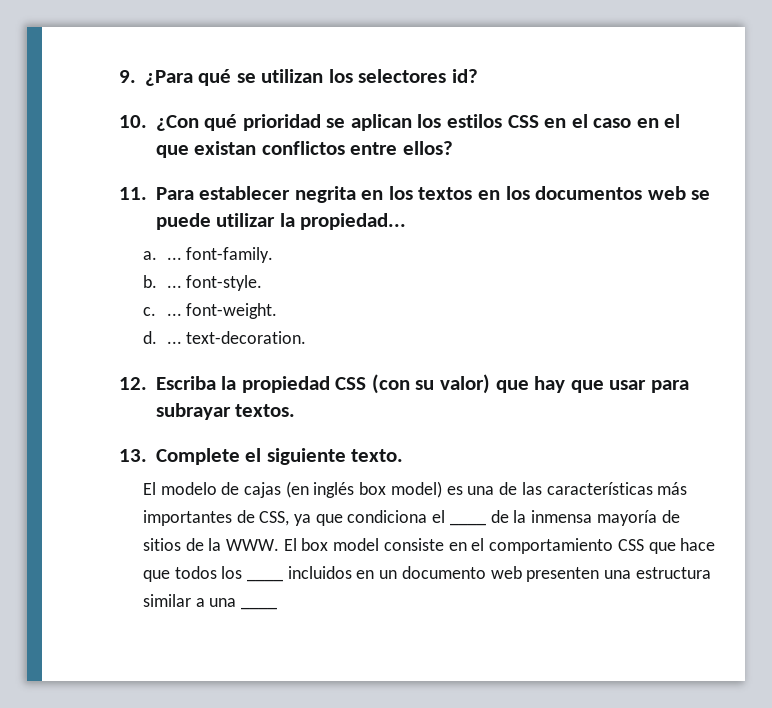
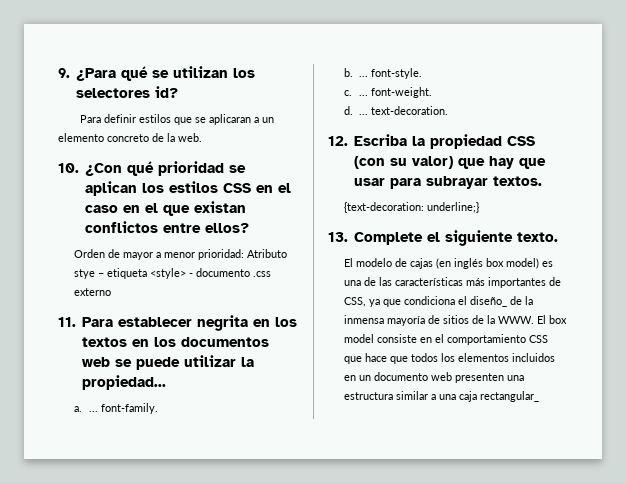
(478, 76) none -> [79,114,274,125] [58,133,202,142] // Para definir estilos que se aplicaran a un elemento concreto de la web.
(453, 148) none -> [73,249,287,260] [73,268,271,279] [73,288,111,296] // Orden de mayor a menor prioridad: Atributo stye – etiqueta <style> - documento .css externo
(296, 410) none -> [343,202,479,213] // {text-decoration: underline;}
[449,523,486,526] ____ -> [469,296,507,307] diseño_
[246,579,283,582] ____ -> [457,353,509,362] elementos
[240,607,277,610] ____ -> [458,391,539,402] caja rectangular_

